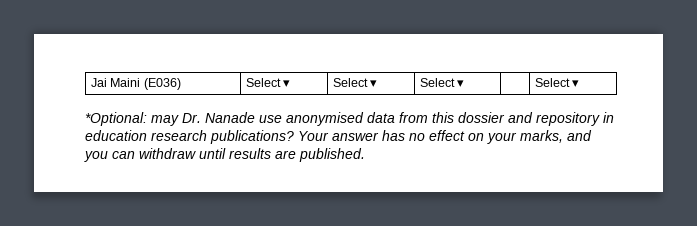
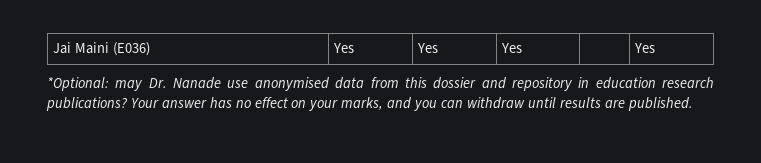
[246,78,291,87] [333,78,378,87] [420,78,465,87] [535,78,580,87] Select ▾ | Select ▾ | Select ▾ | | Select ▾ -> [333,43,355,53] [417,43,439,53] [501,43,523,53] [634,43,656,53] Yes | Yes | Yes | | Yes

